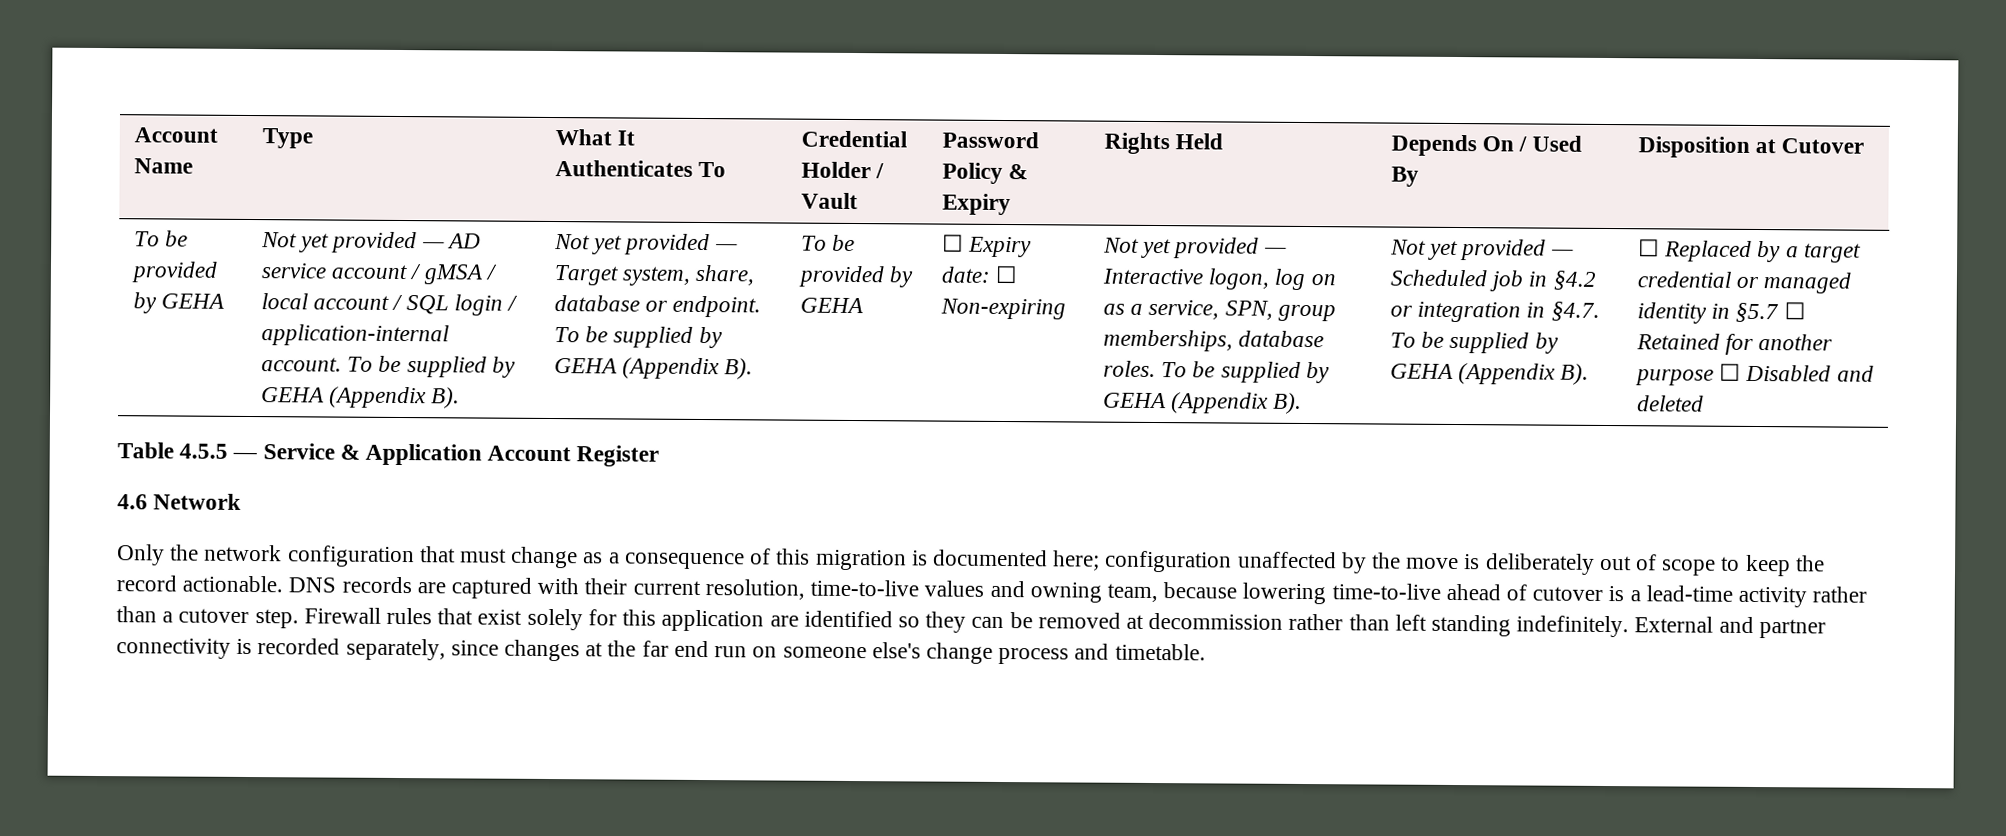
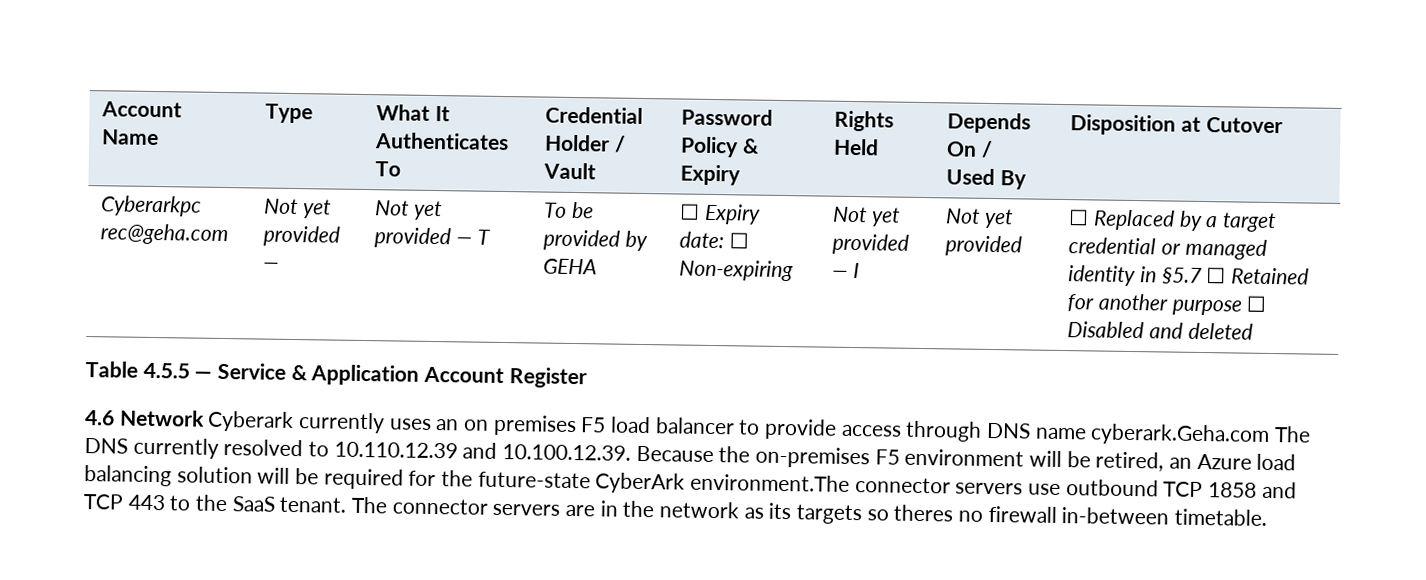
[134,230,189,247] [131,261,219,283] [133,292,226,314] [261,231,481,254] [261,263,498,285] [261,293,519,316] [261,324,450,347] [261,355,516,378] [261,386,461,409] [554,233,738,256] [554,264,756,286] [554,295,762,318] [554,326,723,349] [554,357,754,380] To be provided by GEHA | Not yet provided — AD service account / gMSA / local account / SQL login / application-internal account. To be supplied by GEHA (Appendix B). | Not yet provided — Target system, share, database or endpoint. To be supplied by GEHA (Appendix B). -> [101,195,203,217] [100,223,230,246] [264,198,332,219] [263,225,341,247] [263,262,280,270] [375,200,443,221] [374,227,491,249] Cyberarkpc rec@geha.com | Not yet provided — | Not yet provided — T
[1102,268,1336,291] [1103,299,1336,322] [1103,329,1325,352] [1103,360,1330,384] [1103,392,1303,414] [1390,239,1574,261] [1390,269,1596,292] [1390,301,1600,323] [1390,331,1559,354] [1390,363,1590,385] Interactive logon, log on as a service, SPN, group memberships, database roles. To be supplied by GEHA (Appendix B). | Not yet provided — Scheduled job in §4.2 or integration in §4.7. To be supplied by GEHA (Appendix B). -> [852,262,860,279] [945,208,1014,229] [945,235,1023,257] I | Not yet provided
[117,544,1825,577] [116,575,1868,608] [116,606,1826,639] [116,638,1110,665] // Only the network configuration that must change as a consequence of this migration is documented here; configuration unaffected by the move is deliberately out of scope to keep the record actionable. DNS records are captured with their current resolution, time-to-live values and owning team, because lowering time-to-live ahead of cutover is a lead-time activity rather than a cutover step. Firewall rules that exist solely for this application are identified so they can be removed at decommission rather than left standing indefinitely. External and partner connectivity is recorded separately, since changes at the far end run on someone else's change process and -> [207,410,1312,446] [84,437,1297,472] [84,465,1297,499] [83,494,1170,525] Cyberark currently uses an on premises F5 load balancer to provide access through DNS name cyberark.Geha.com The DNS currently resolved to 10.110.12.39 and 10.100.12.39. Because the on-premises F5 environment will be retired, an Azure load balancing solution will be required for the future-state CyberArk environment.The connector servers use outbound TCP 1858 and TCP 443 to the SaaS tenant. The connector servers are in the network as its targets so theres no firewall in-between

